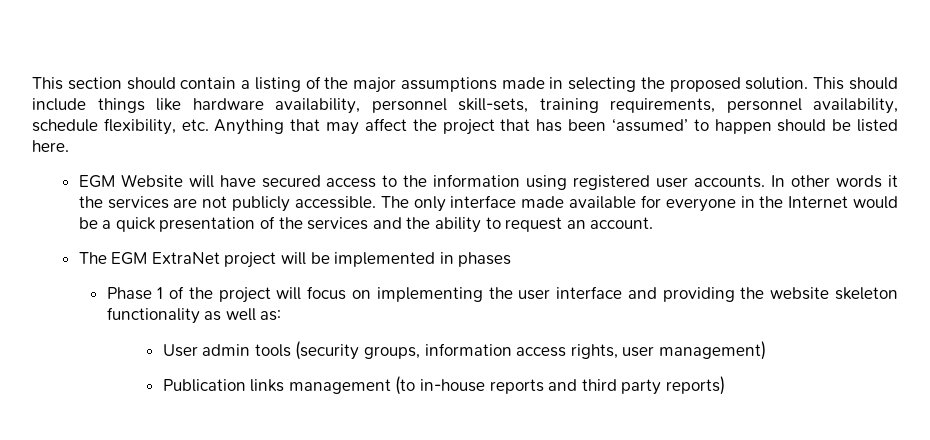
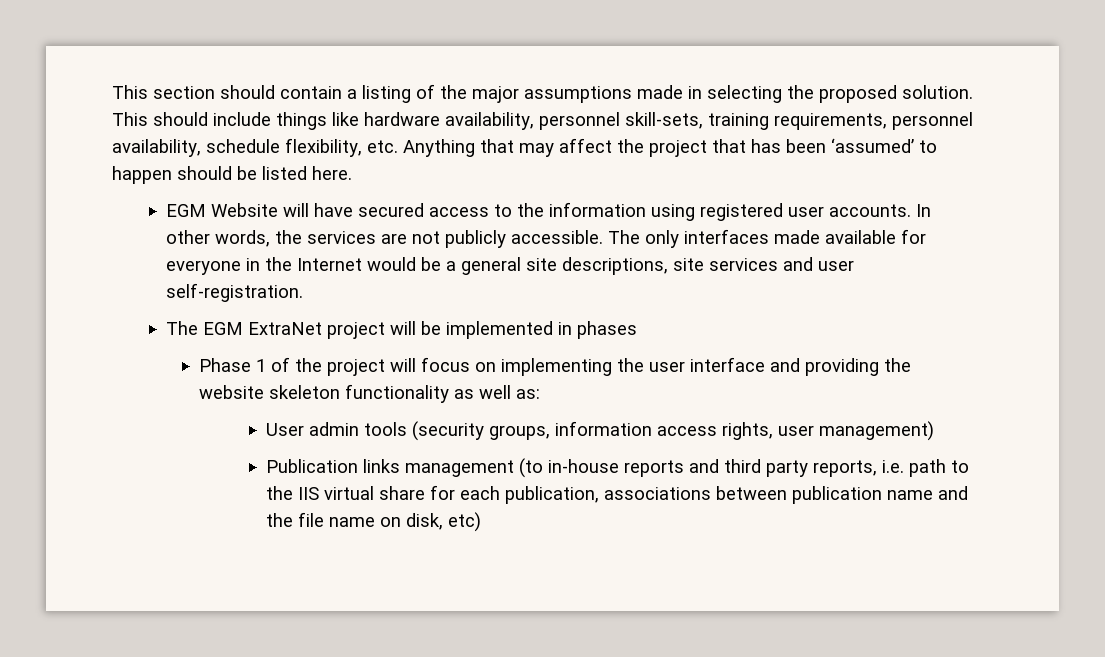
[836,175,899,188] words it -> [214,230,270,247] words,
[450,195,517,208] interface -> [683,229,769,244] interfaces
[115,216,654,233] quick presentation of the services and the ability to request an account. -> [460,257,854,275] [165,283,303,302] general site descriptions, site services and user self-registration.
[665,376,725,395] reports) -> [812,459,969,477] [265,485,968,504] [265,512,481,532] reports, i.e. path to the IIS virtual share for each publication, associations between publication name and the file name on disk, etc)

